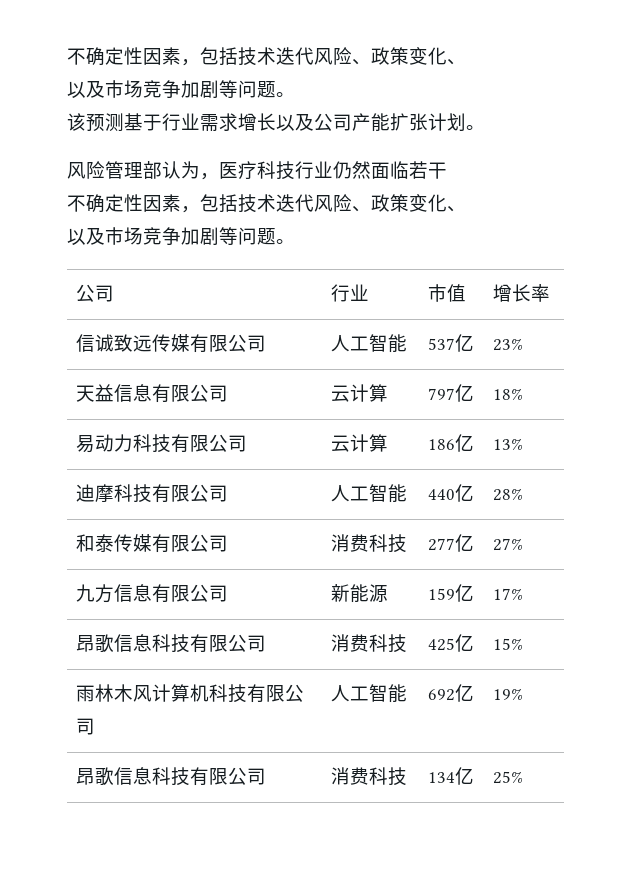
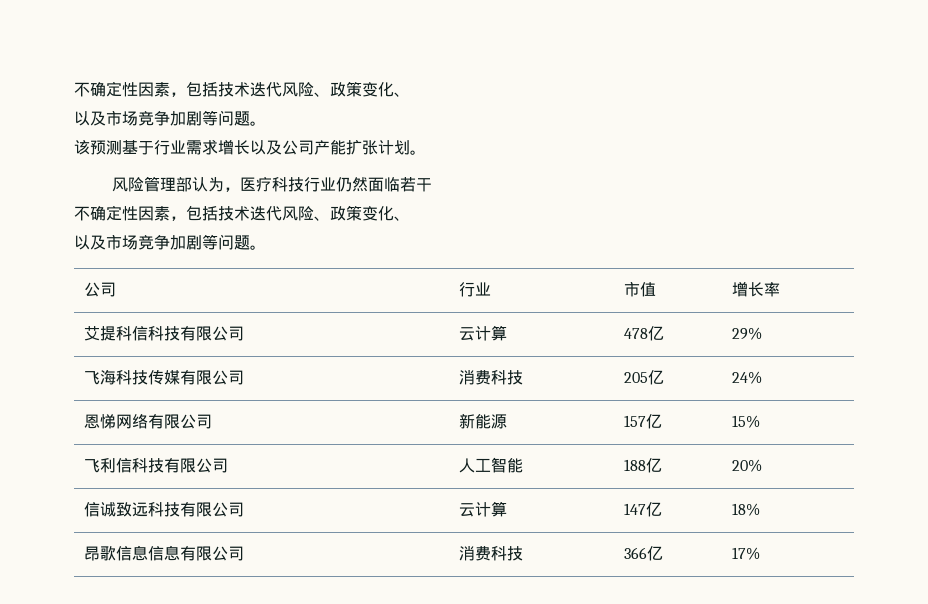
[75,334,266,353] [330,334,407,353] [427,334,474,352] [492,338,523,351] [75,384,228,403] [330,384,388,402] [427,384,474,402] [492,388,523,400] [75,434,247,453] [330,434,388,452] [427,434,474,452] [492,438,523,450] [75,484,228,503] [330,484,407,503] [427,484,474,502] [492,488,523,501] [75,534,228,553] [330,534,407,553] [427,534,474,552] [492,538,523,551] [75,584,228,603] [330,584,388,603] [427,584,474,602] [492,588,523,600] [75,634,266,653] [330,634,407,653] [427,634,474,652] [492,638,523,650] [75,684,304,703] [75,718,95,735] [330,684,407,703] [427,684,474,702] [492,688,523,700] [75,767,266,786] [330,767,407,786] [427,767,474,785] [492,771,523,784] 信诚致远传媒有限公司 | 人工智能 | 537亿 | 23% // 天益信息有限公司 | 云计算 | 797亿 | 18% // 易动力科技有限公司 | 云计算 | 186亿 | 13% // 迪摩科技有限公司 | 人工智能 | 440亿 | 28% // 和泰传媒有限公司 | 消费科技 | 277亿 | 27% // 九方信息有限公司 | 新能源 | 159亿 | 17% // 昂歌信息科技有限公司 | 消费科技 | 425亿 | 15% // 雨林木风计算机科技有限公司 | 人工智能 | 692亿 | 19% // 昂歌信息科技有限公司 | 消费科技 | 134亿 | 25% -> [84,326,245,341] [459,325,508,341] [624,326,665,341] [732,327,763,340] [84,370,245,385] [459,370,524,385] [624,370,665,385] [732,371,763,384] [84,414,213,429] [459,413,508,429] [624,414,663,429] [732,415,761,428] [84,458,229,473] [459,457,524,473] [624,458,663,473] [732,459,763,472] [84,502,245,517] [459,501,508,517] [624,502,663,517] [732,503,761,516] [84,545,245,561] [459,546,524,561] [624,546,664,561] [732,547,761,560] 艾提科信科技有限公司 | 云计算 | 478亿 | 29% // 飞海科技传媒有限公司 | 消费科技 | 205亿 | 24% // 恩悌网络有限公司 | 新能源 | 157亿 | 15% // 飞利信科技有限公司 | 人工智能 | 188亿 | 20% // 信诚致远科技有限公司 | 云计算 | 147亿 | 18% // 昂歌信息信息有限公司 | 消费科技 | 366亿 | 17%

